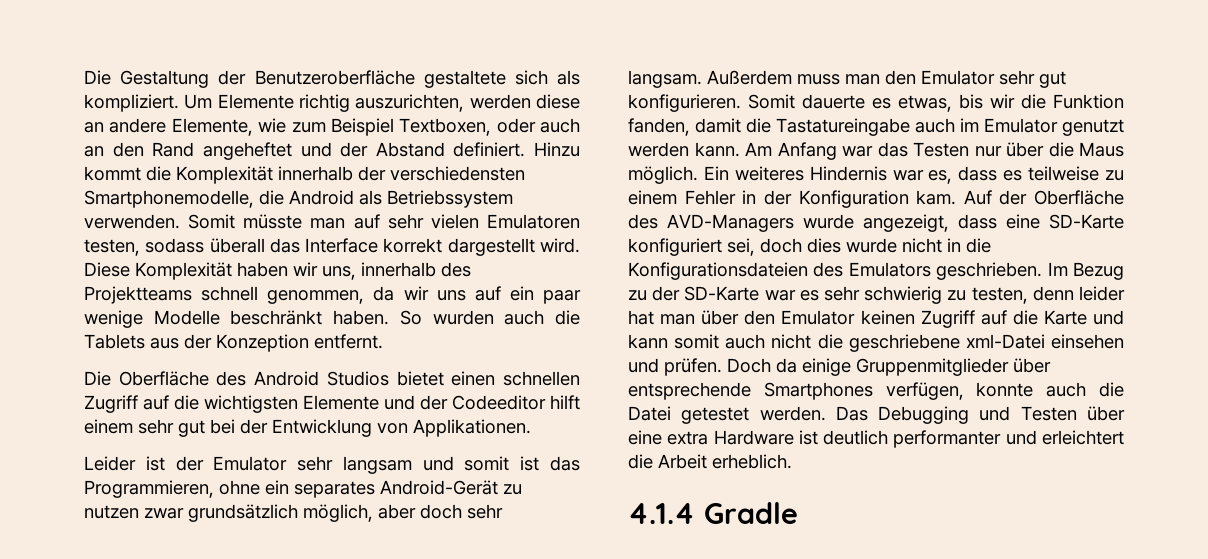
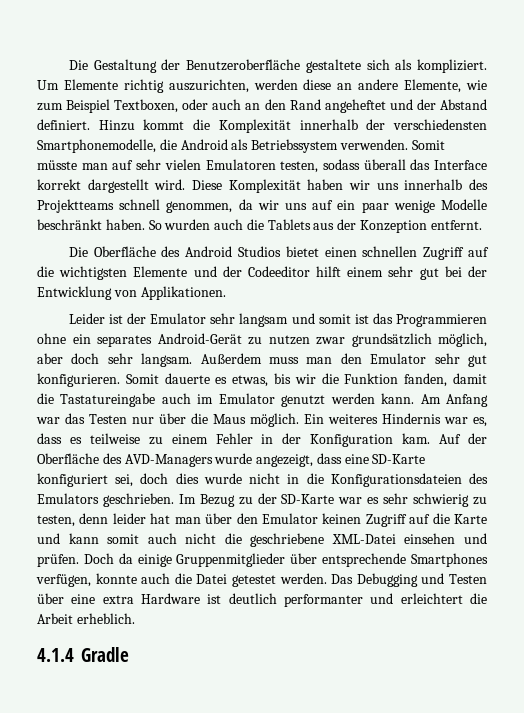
[322,266,356,280] uns, -> [376,183,399,190] uns
[84,480,214,498] Programmieren, -> [396,314,487,327] Programmieren
[965,334,1045,349] xml-Datei -> [331,534,396,544] XML-Datei

